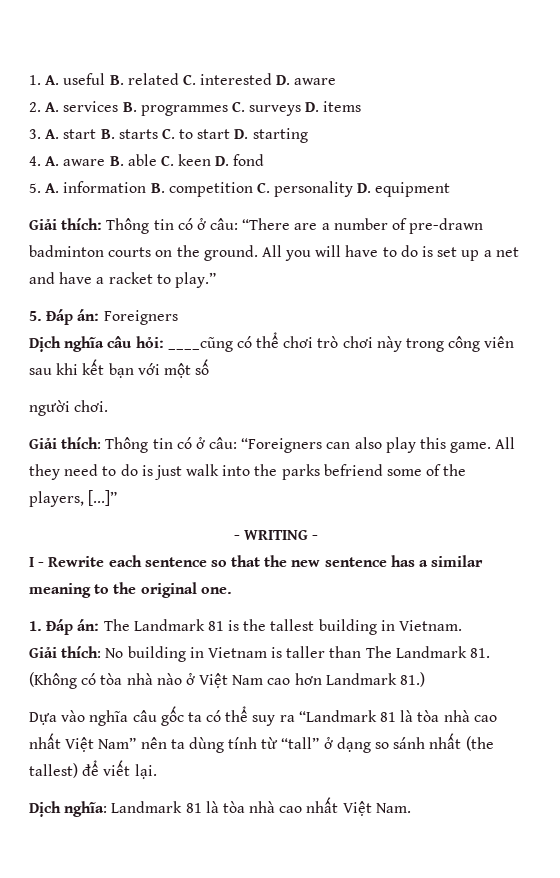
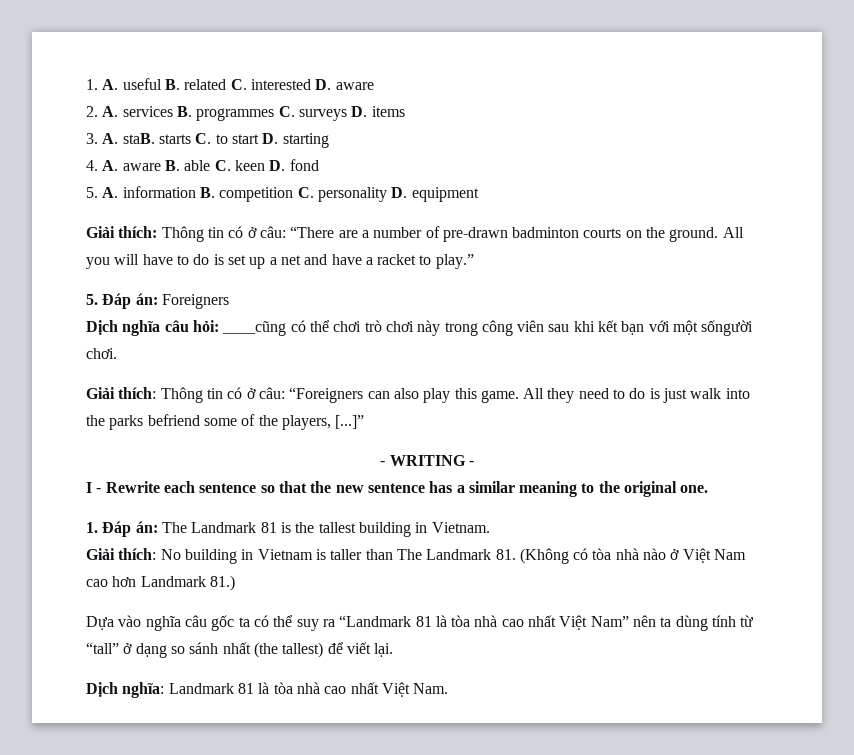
[63,129,115,139] start B. -> [122,133,155,144] staB.
[195,359,210,375] [29,400,70,416] số // người -> [701,320,754,336] sốngười

